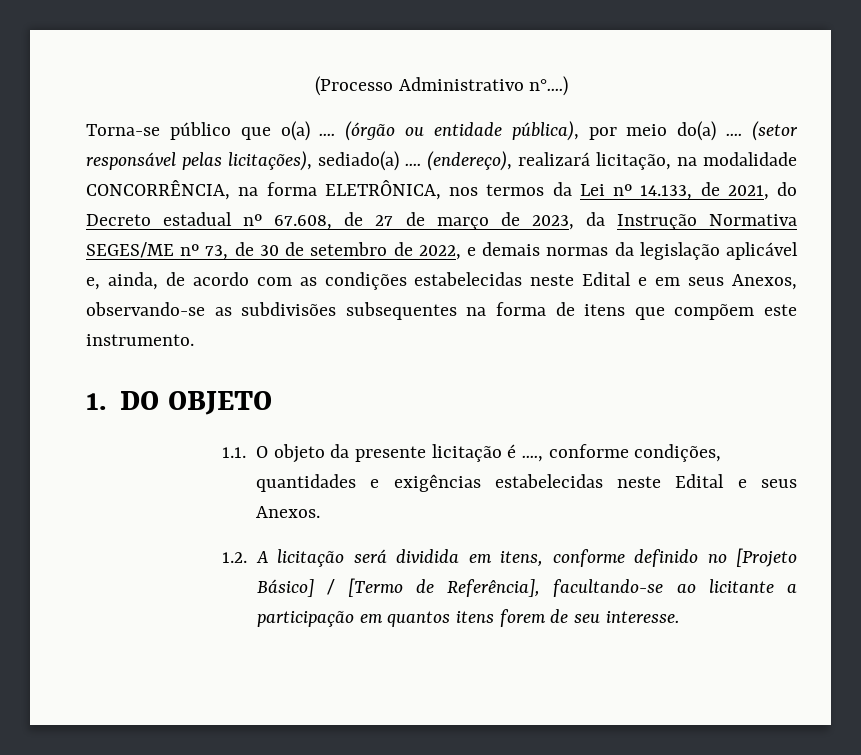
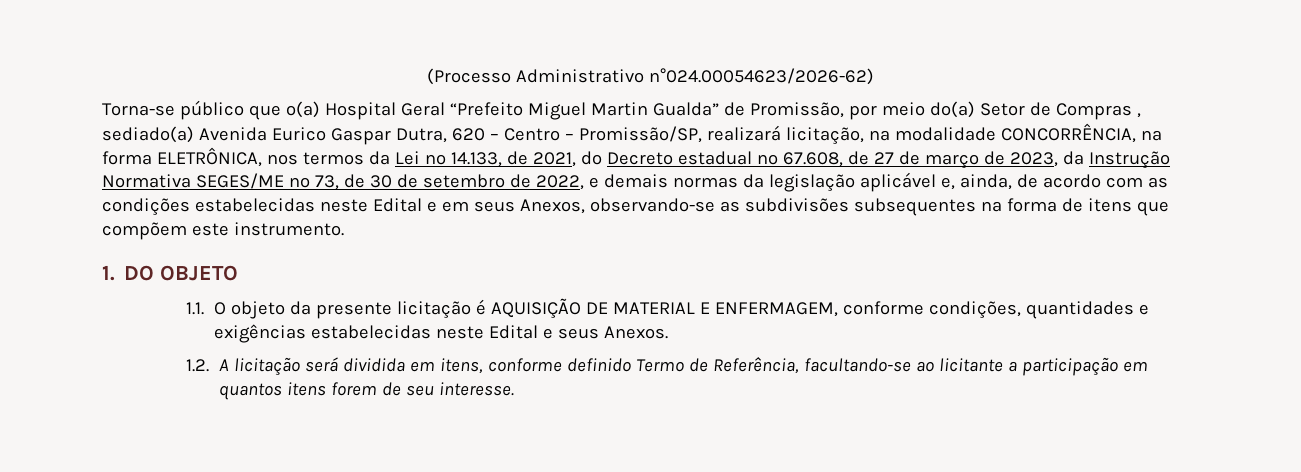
[529,76,569,96] n°....) -> [648,68,874,85] n°024.00054623/2026-62)
[319,121,798,141] [86,151,512,171] .... (órgão ou entidade pública), por meio do(a) .... (setor responsável pelas licitações), sediado(a) .... (endereço), -> [324,101,1141,120] [102,126,702,145] Hospital Geral “Prefeito Miguel Martin Gualda” de Promissão, por meio do(a) Setor de Compras , sediado(a) Avenida Eurico Gaspar Dutra, 620 – Centro – Promissão/SP,
[522,455,544,462] ...., -> [490,298,838,319] AQUISIÇÃO DE MATERIAL E ENFERMAGEM,
[707,548,797,567] [257,578,541,597] no [Projeto Básico] / [Termo de Referência], -> [635,357,799,374] Termo de Referência,

